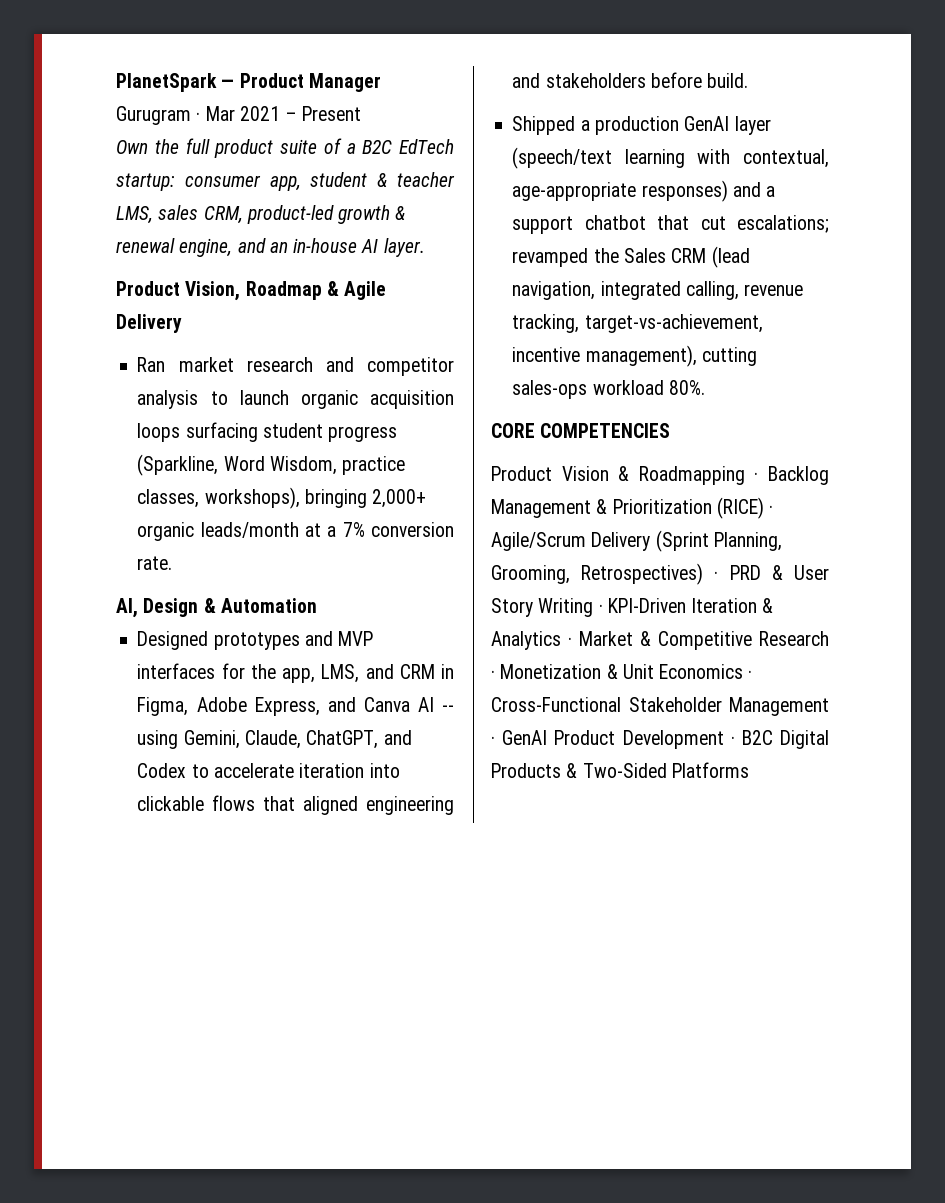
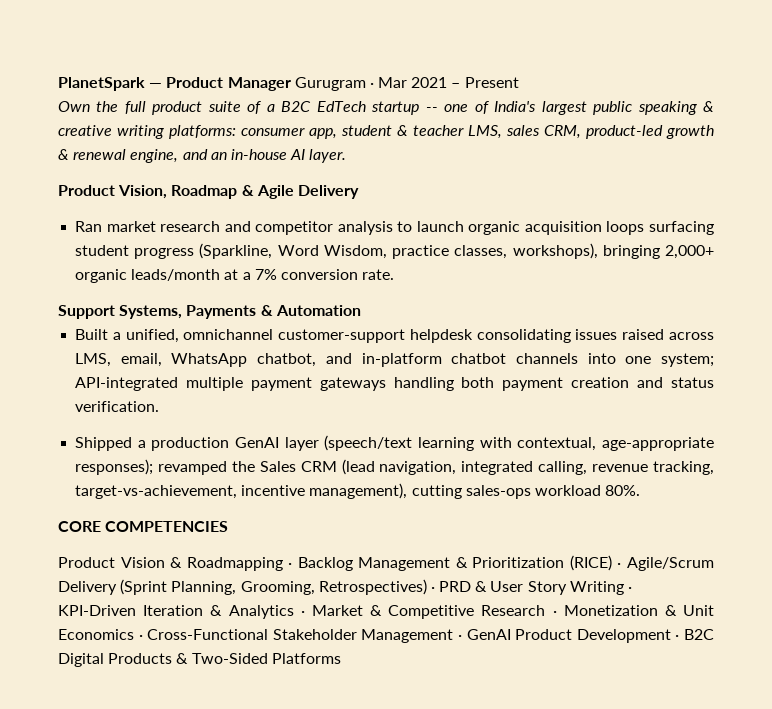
[116,173,175,191] startup: -> [371,101,715,115] [58,125,236,139] startup -- one of India's largest public speaking & creative writing platforms:
[116,598,199,618] AI, Design -> [58,305,257,319] Support Systems, Payments
[137,631,374,650] [137,663,454,683] [137,697,454,716] [137,730,412,749] [137,763,400,778] [137,795,454,815] [512,72,749,88] Designed prototypes and MVP interfaces for the app, LMS, and CRM in Figma, Adobe Express, and Canva AI -- using Gemini, Claude, ChatGPT, and Codex to accelerate iteration into clickable flows that aligned engineering and stakeholders before build. -> [75,329,715,343] [75,353,715,367] [75,377,714,391] [75,401,160,412] Built a unified, omnichannel customer-support helpdesk consolidating issues raised across LMS, email, WhatsApp chatbot, and in-platform chatbot channels into one system; API-integrated multiple payment gateways handling both payment creation and status verification.
[641,180,776,202] [512,215,829,234] responses) and a support chatbot that cut escalations; -> [75,459,154,475] responses);

